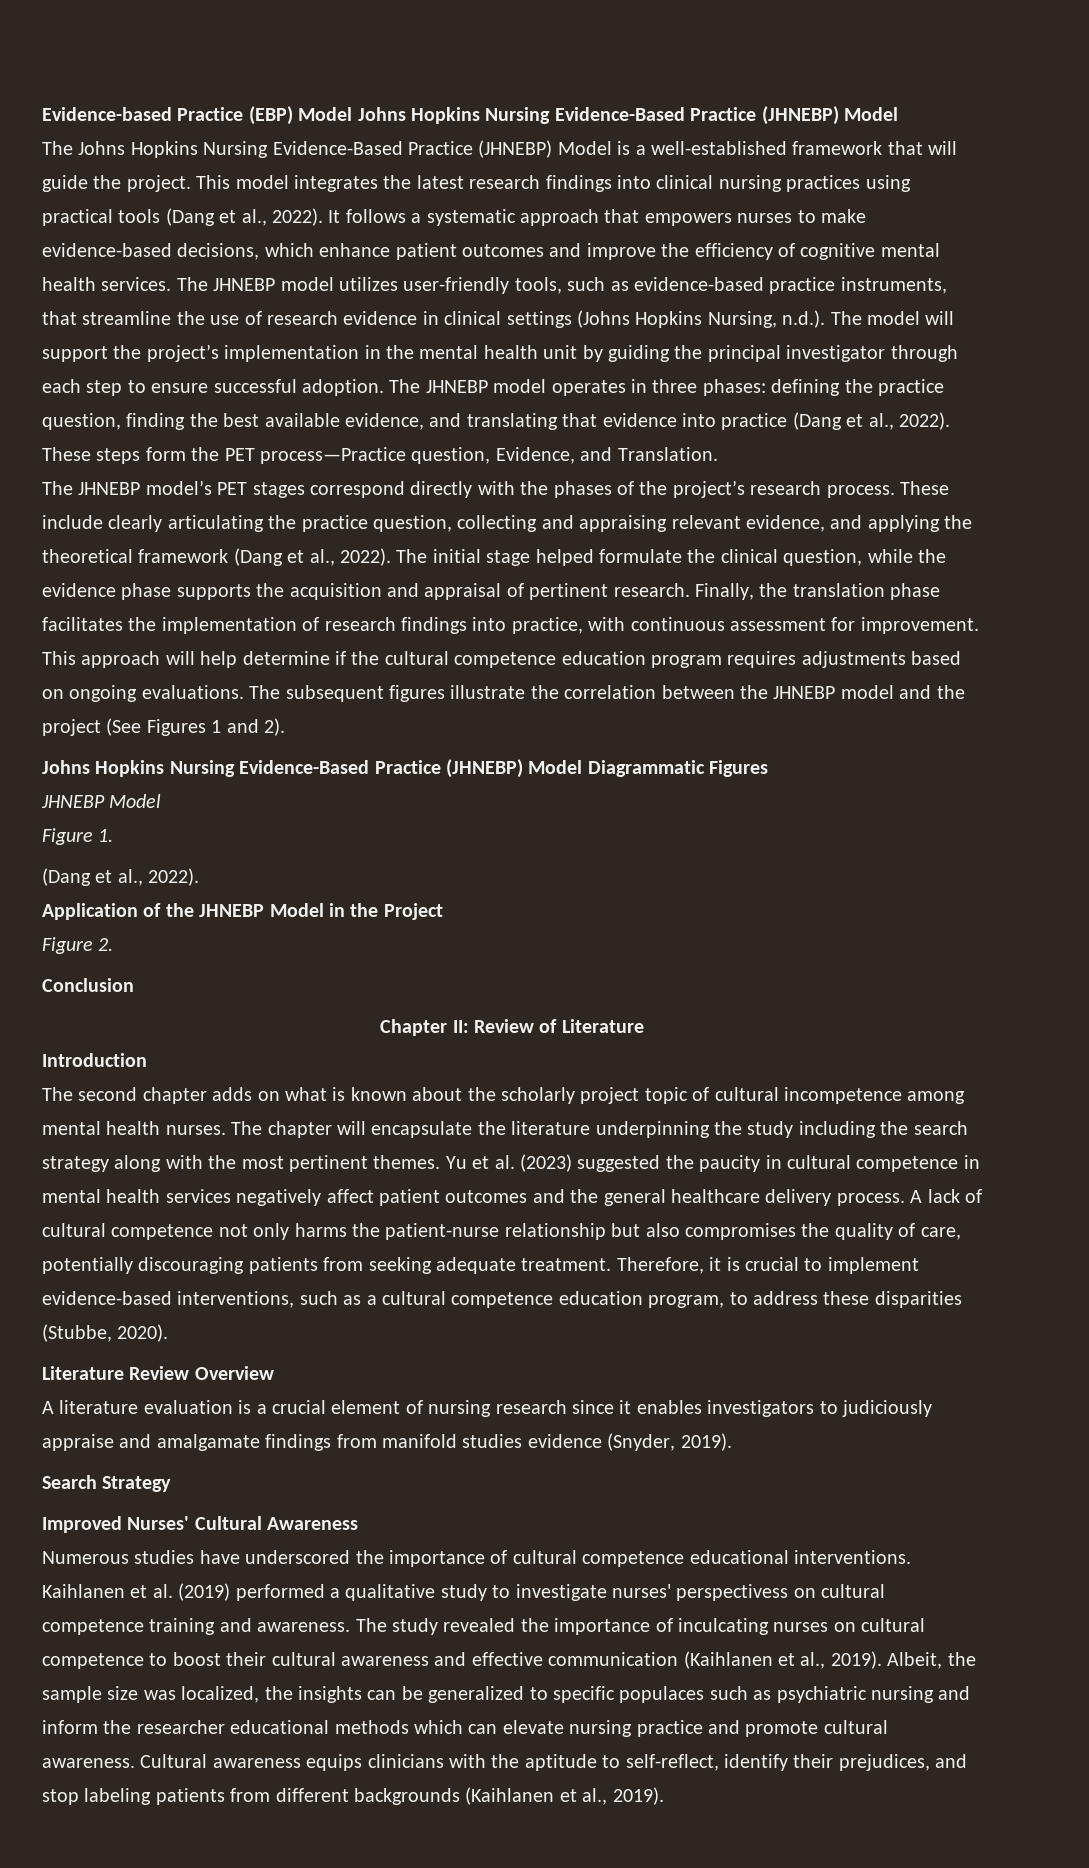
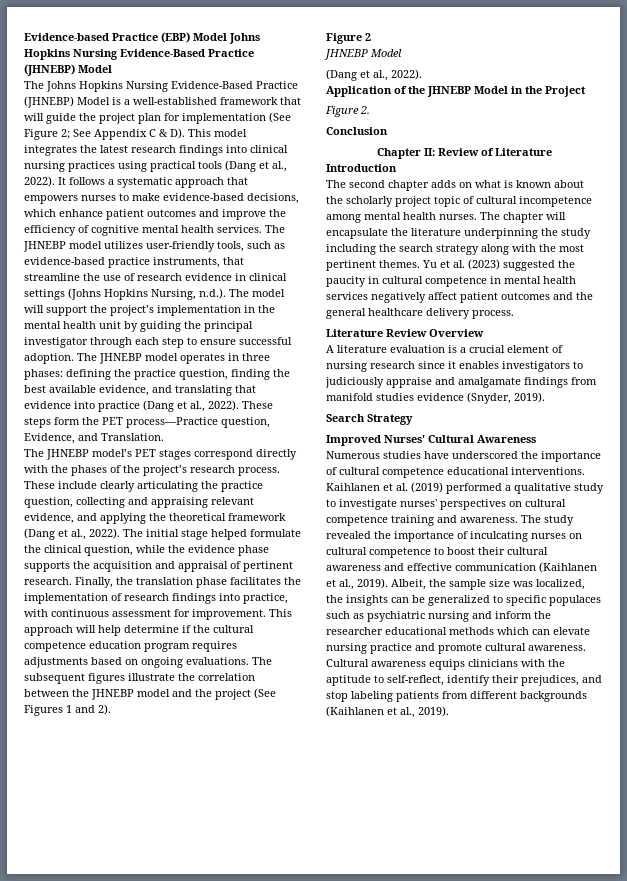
[126,175,191,192] project. -> [99,112,291,124] [24,128,185,140] project plan for implementation (See Figure 2; See Appendix C & D).
[42,759,769,778] [41,794,162,808] [42,828,114,845] Johns Hopkins Nursing Evidence-Based Practice (JHNEBP) Model Diagrammatic Figures // JHNEBP Model // Figure 1. -> [326,33,371,44] [324,49,402,60] Figure 2 // JHNEBP Model
[910,1189,982,1203] [42,1223,961,1240] [42,1257,919,1274] [42,1291,962,1308] [42,1324,169,1342] A lack of cultural competence not only harms the patient-nurse relationship but also compromises the quality of care, potentially discouraging patients from seeking adequate treatment. Therefore, it is crucial to implement evidence-based interventions, such as a cultural competence education program, to address these disparities (Stubbe, 2020). -> (514, 314) none
[676,1584,789,1601] perspectivess -> [440,499,506,510] perspectives

